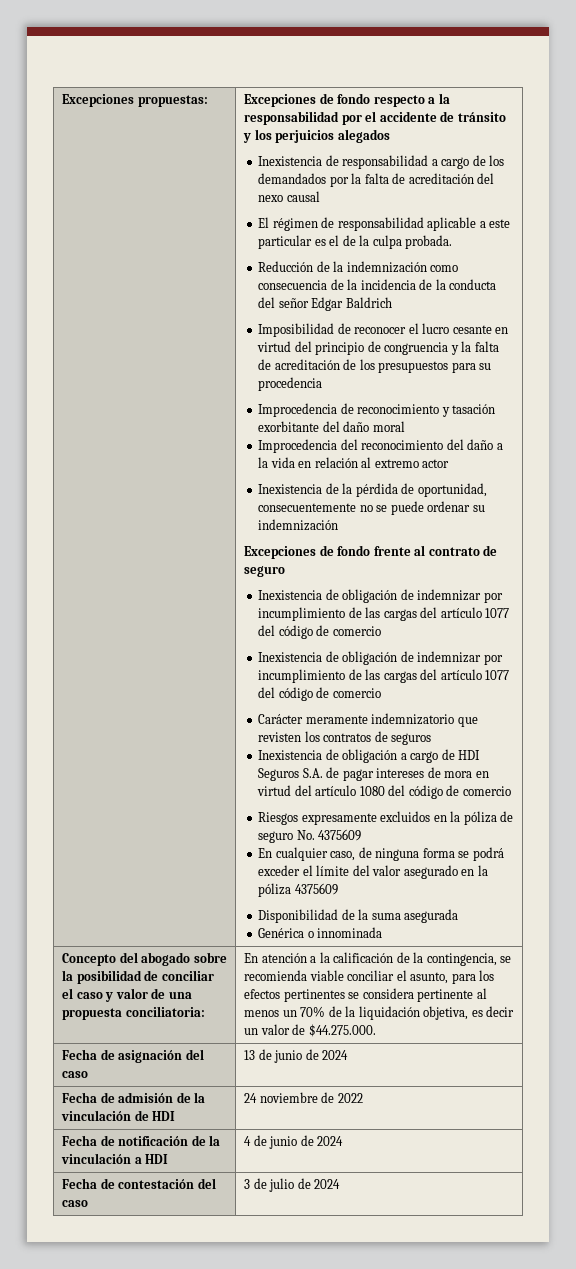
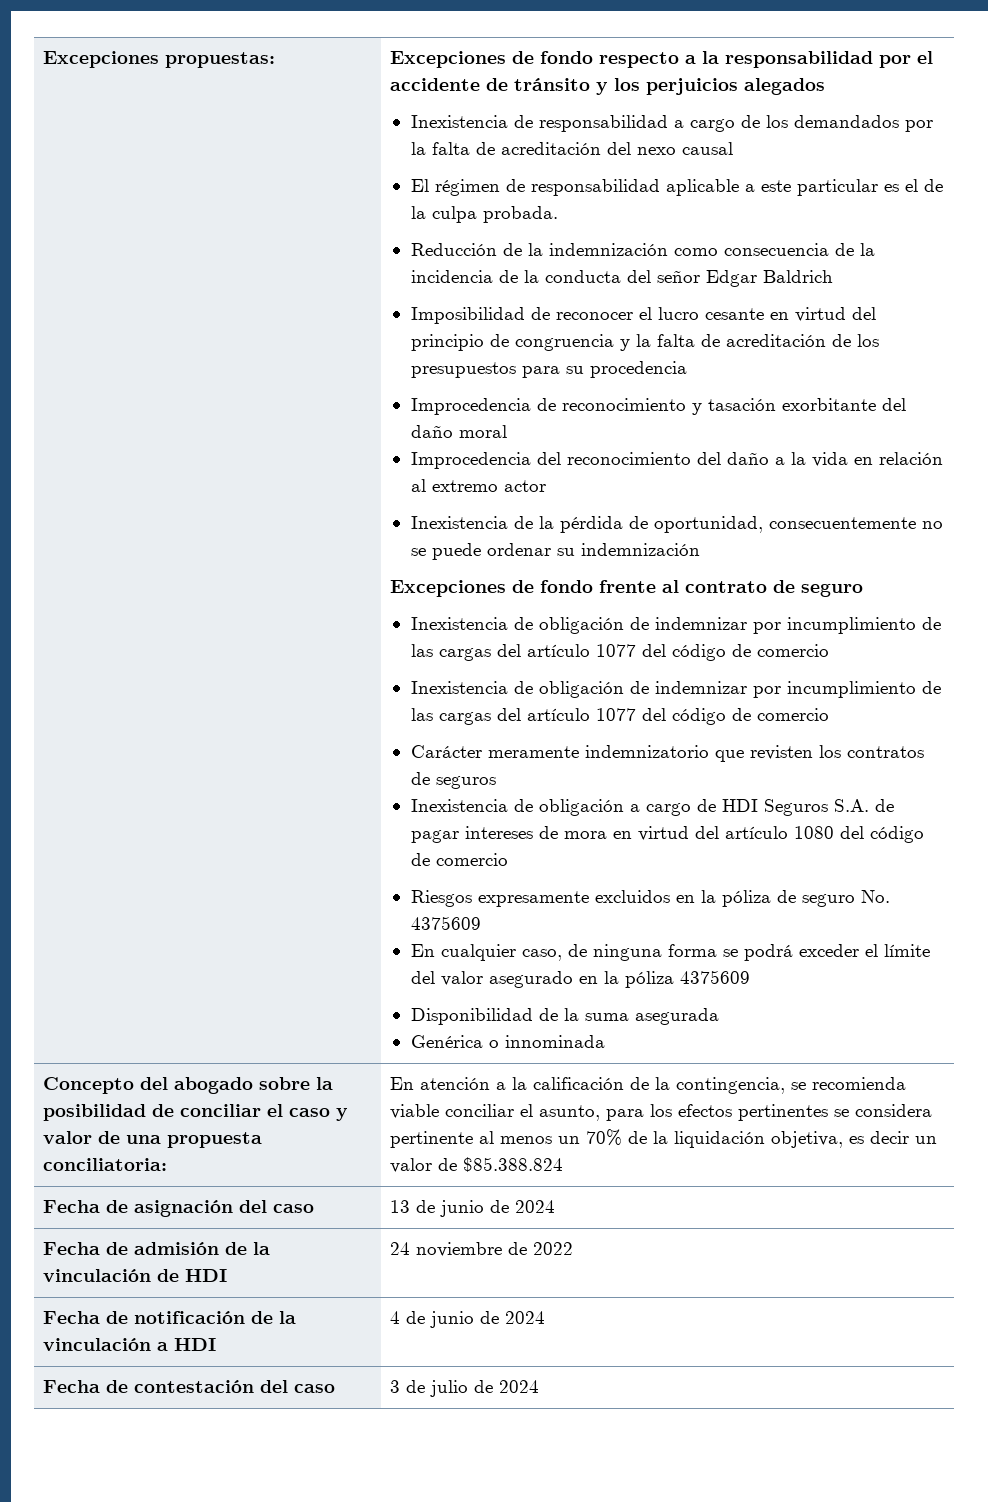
[308,1024,376,1037] $44.275.000. -> [462,1157,563,1172] $85.388.824

